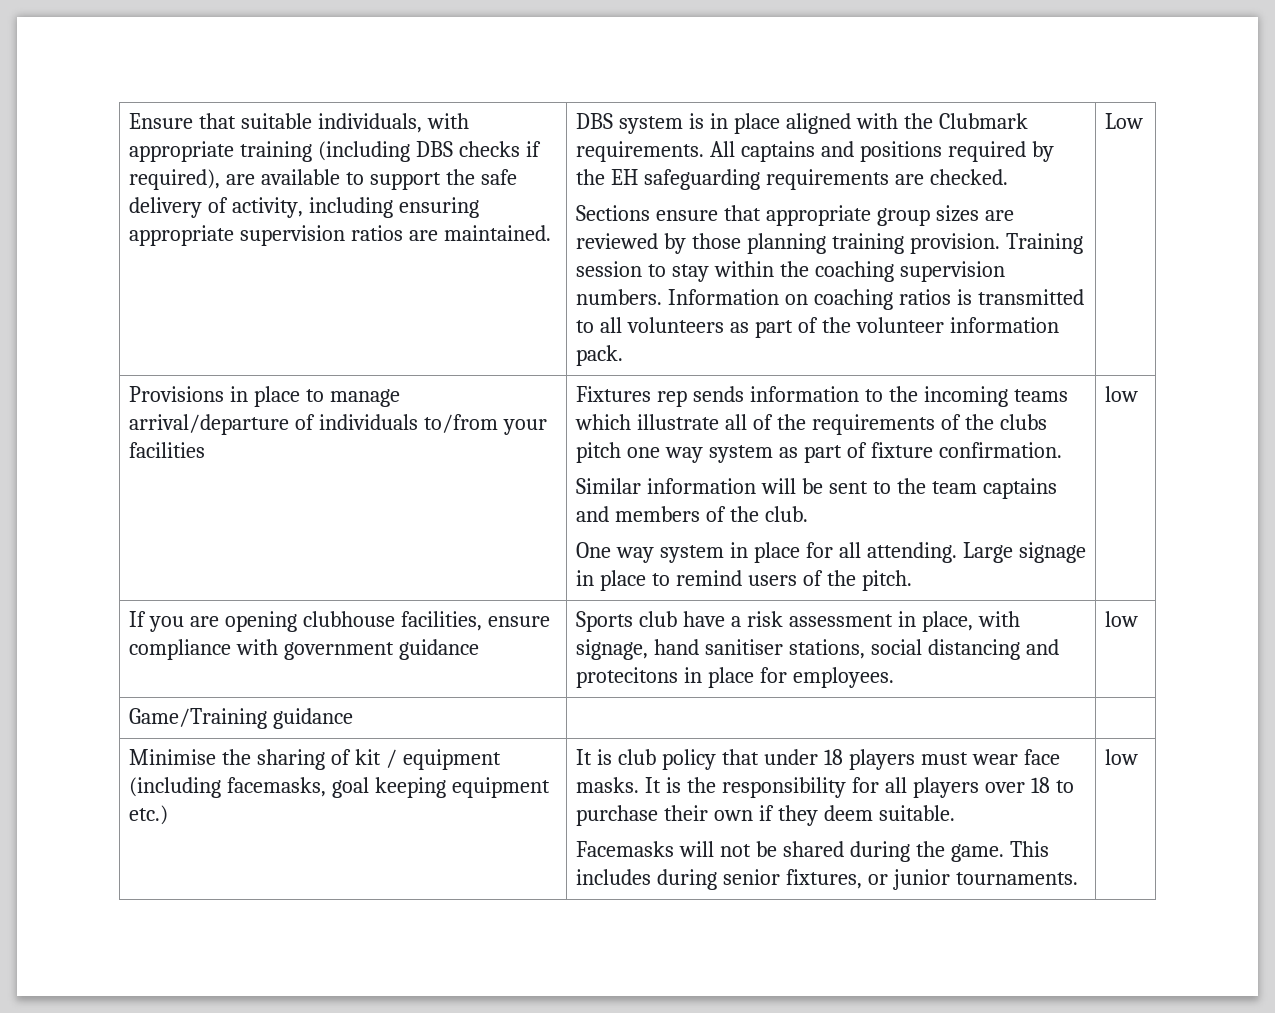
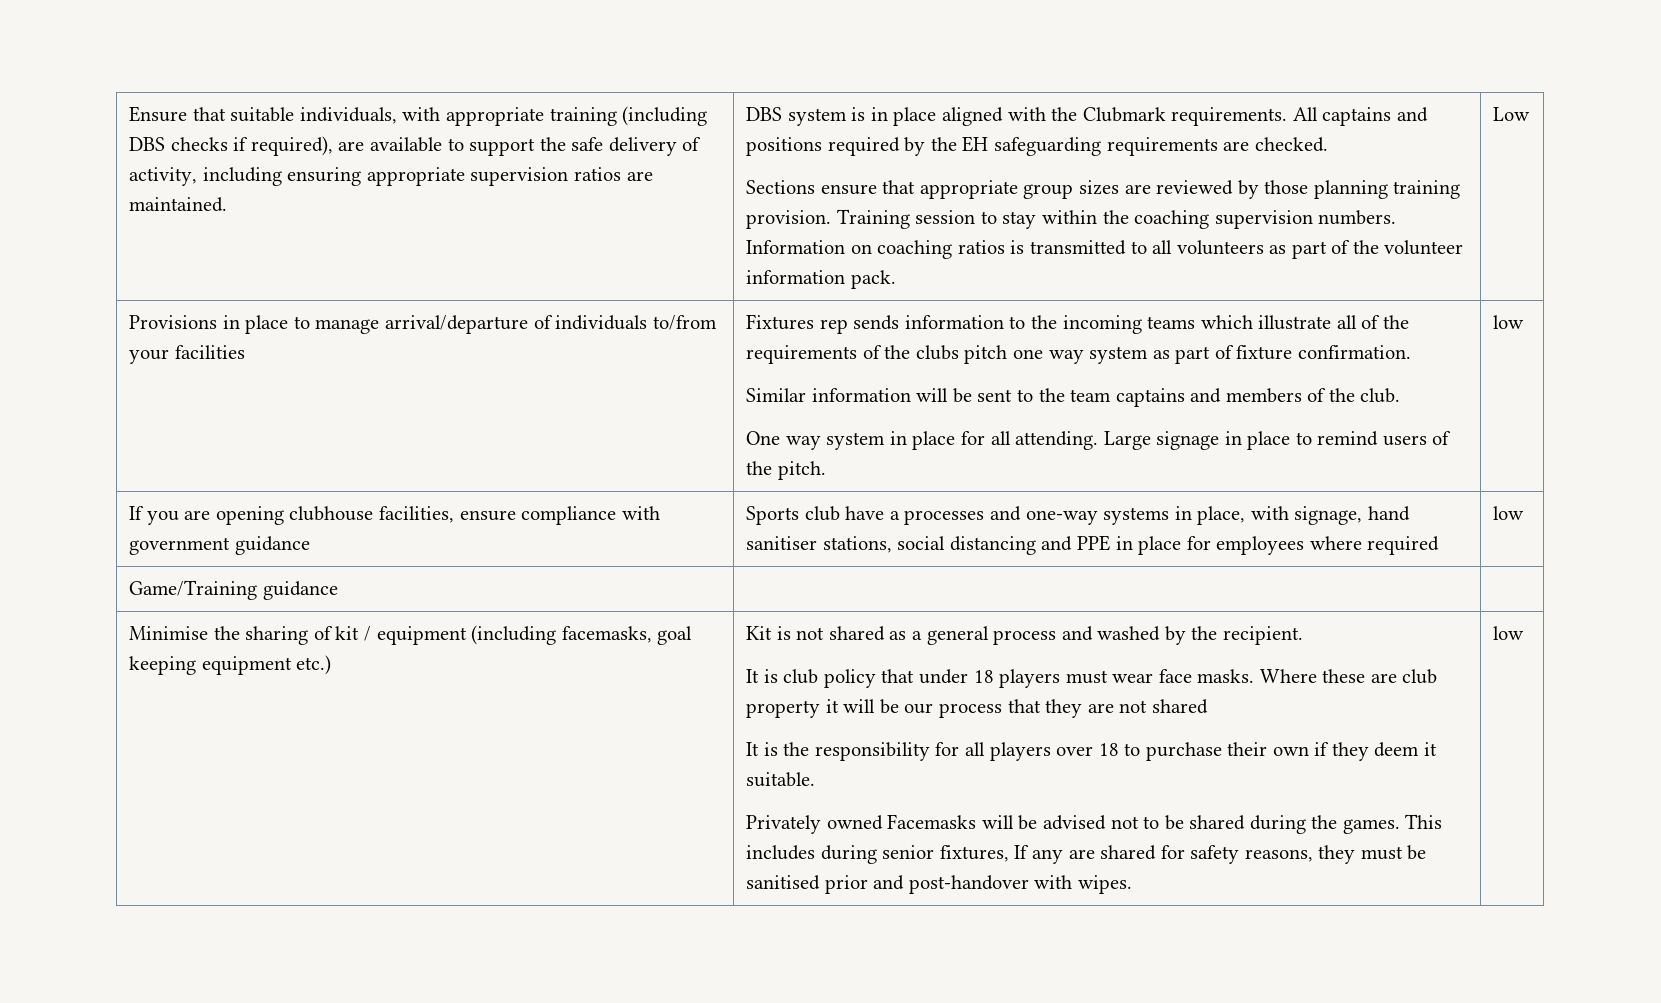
[746,611,893,627] risk assessment -> [904,506,1170,525] processes and one-way systems
[576,667,894,688] protecitons in place for employees. -> [1076,535,1440,555] PPE in place for employees where required
(169, 815) none -> [746,626,1303,645] Kit is not shared as a general process and washed by the recipient. //
(640, 785) none -> [1259,669,1438,684] [746,699,1208,718] Where these are club property it will be our process that they are not shared //
(873, 813) none -> [1423,742,1437,756] it
[576,841,752,857] Facemasks will not -> [746,814,1160,834] Privately owned Facemasks will be advised not to
[950,844,1004,862] game. -> [1342,819,1400,834] games.
[867,869,1078,890] or junior tournaments. -> [1014,845,1427,864] [746,875,1132,894] If any are shared for safety reasons, they must be sanitised prior and post-handover with wipes.

